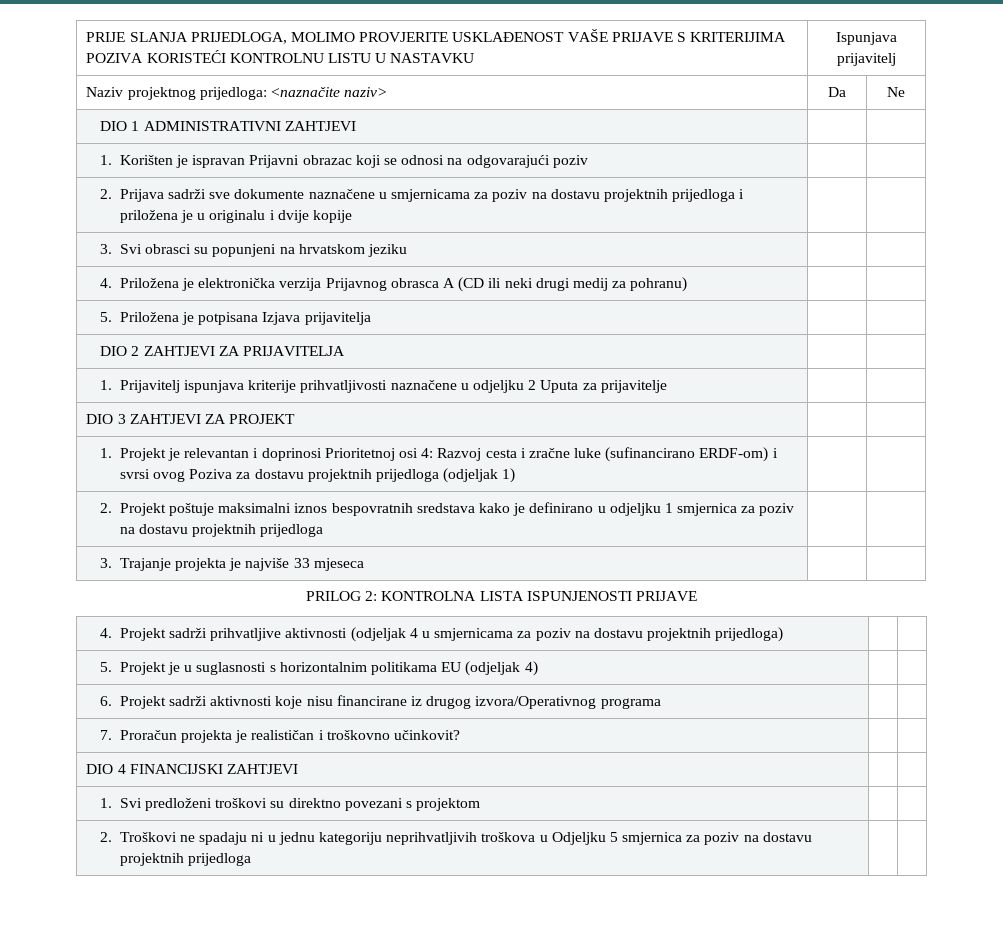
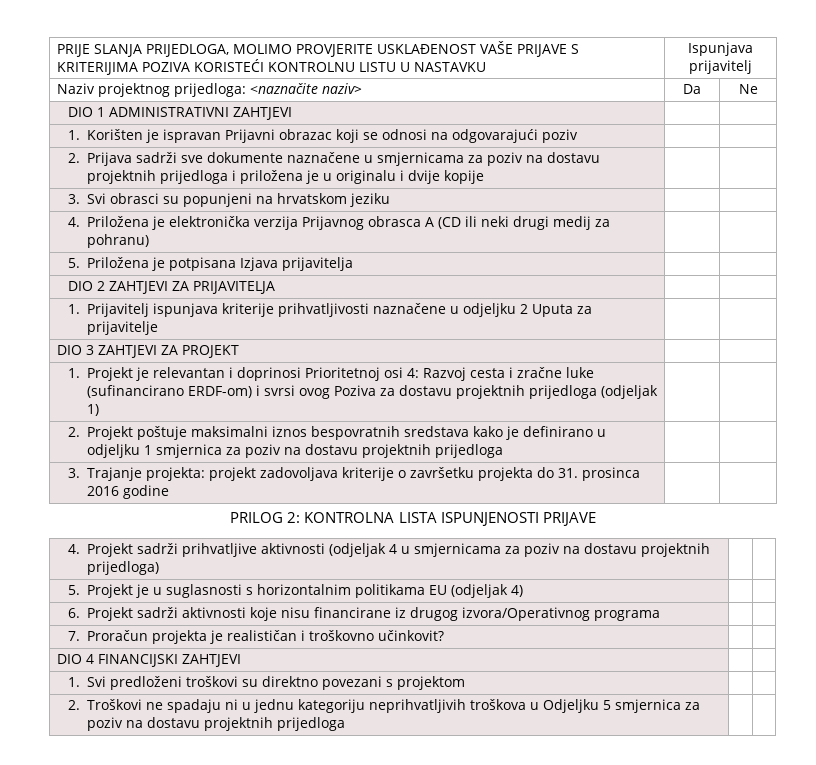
[175,558,364,571] projekta je najviše 33 mjeseca -> [145,467,640,481] [86,485,169,499] projekta: projekt zadovoljava kriterije o završetku projekta do 31. prosinca 2016 godine

